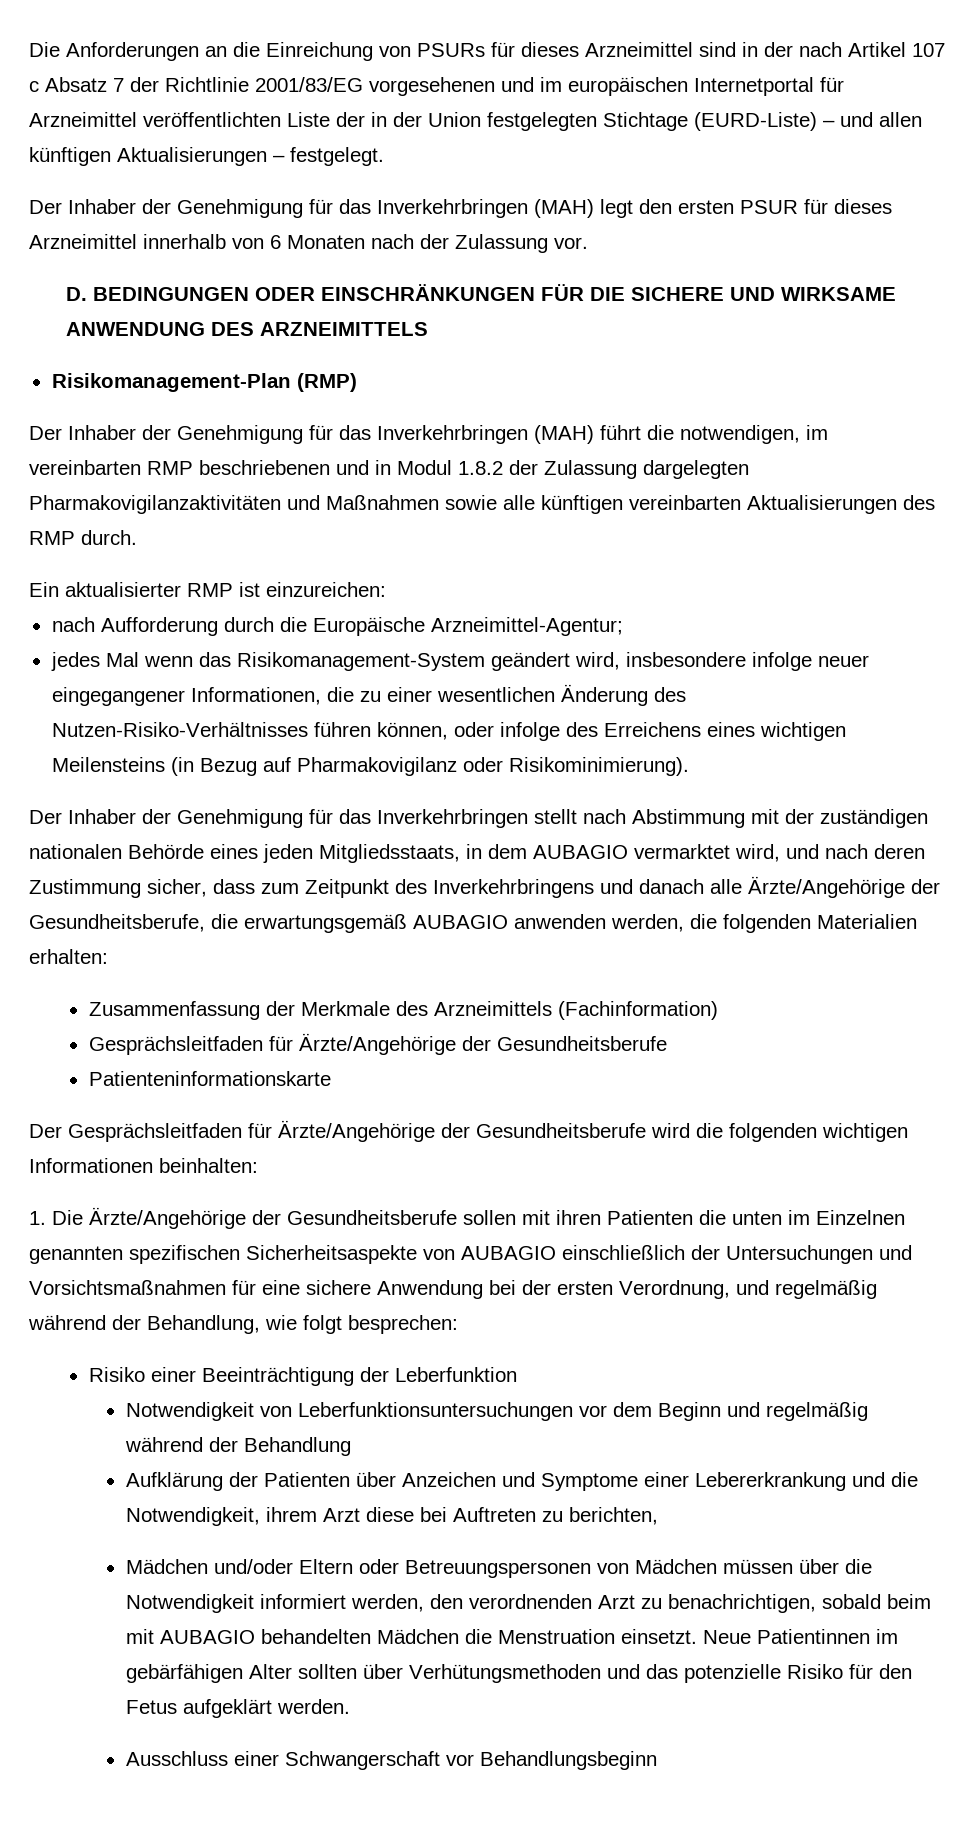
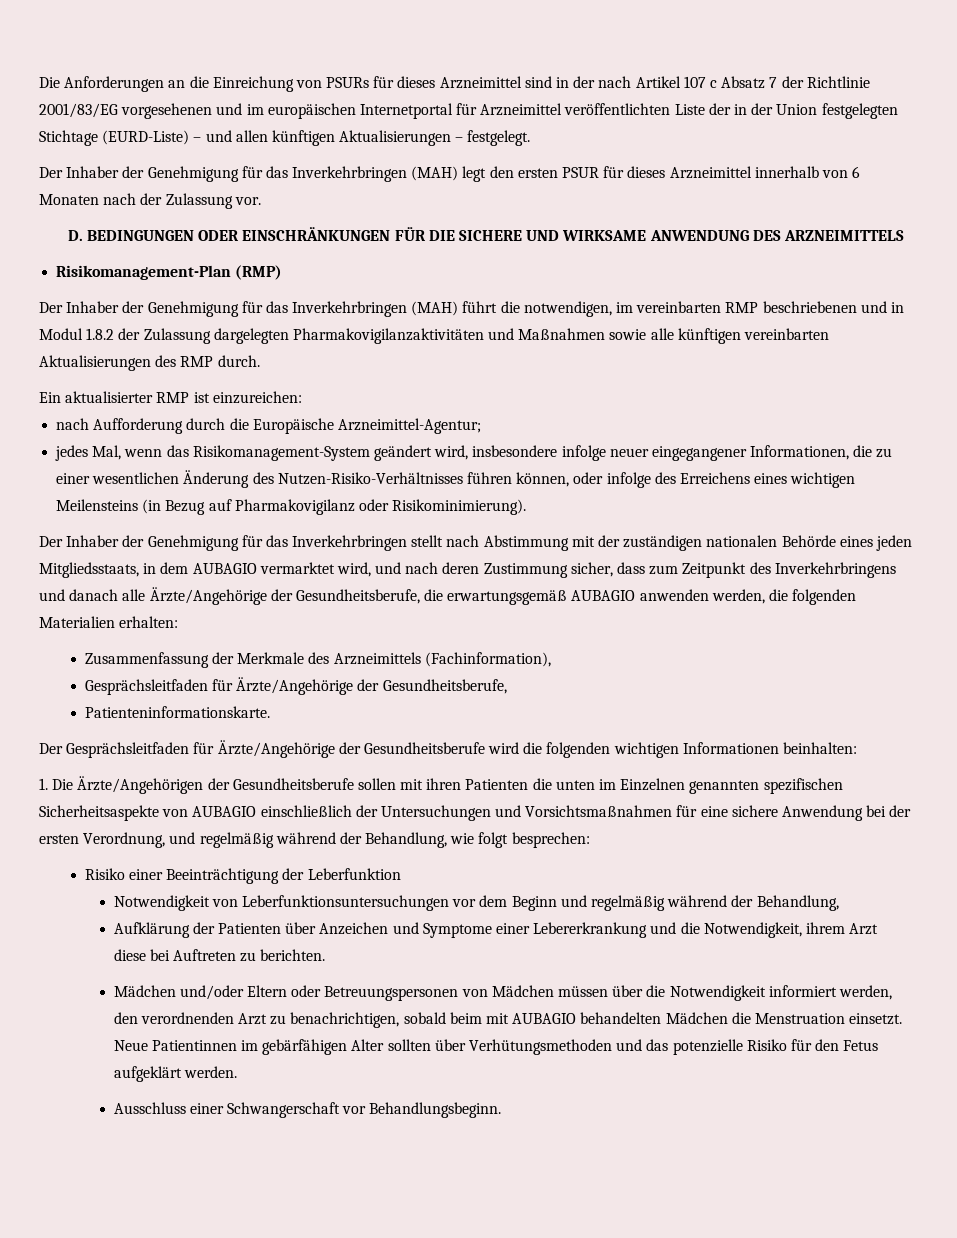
[105,652,139,667] Mal -> [92,445,122,460] Mal,
[557,1001,718,1020] [88,1033,667,1055] [88,1071,331,1086] (Fachinformation) // Gesprächsleitfaden für Ärzte/Angehörige der Gesundheitsberufe // Patienteninformationskarte -> [424,652,551,667] [84,677,507,695] [84,706,270,718] (Fachinformation), // Gesprächsleitfaden für Ärzte/Angehörige der Gesundheitsberufe, // Patienteninformationskarte.
[89,1207,246,1229] Ärzte/Angehörige -> [77,776,204,794] Ärzte/Angehörigen
[243,1437,351,1456] Behandlung -> [756,895,839,911] Behandlung,
[568,1507,658,1525] berichten, -> [260,949,326,961] berichten.
[479,1751,657,1770] Behandlungsbeginn -> [369,1102,502,1118] Behandlungsbeginn.

